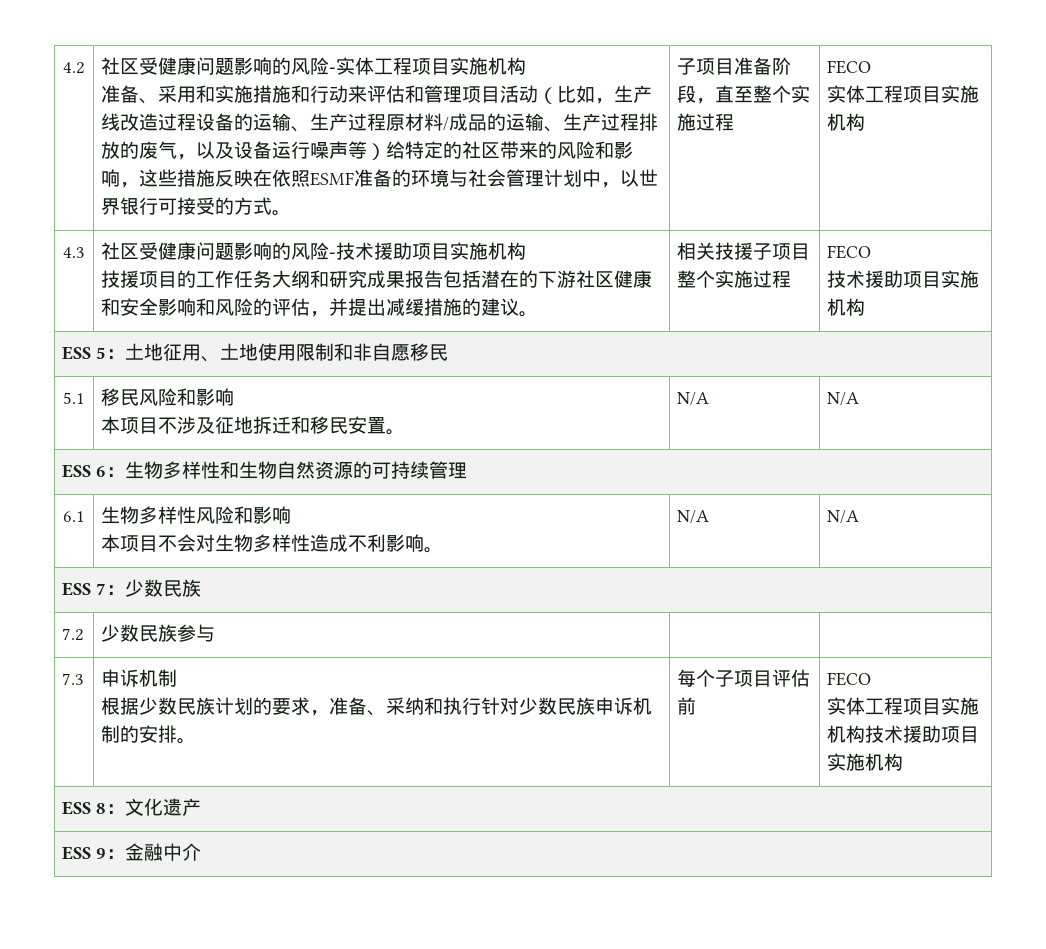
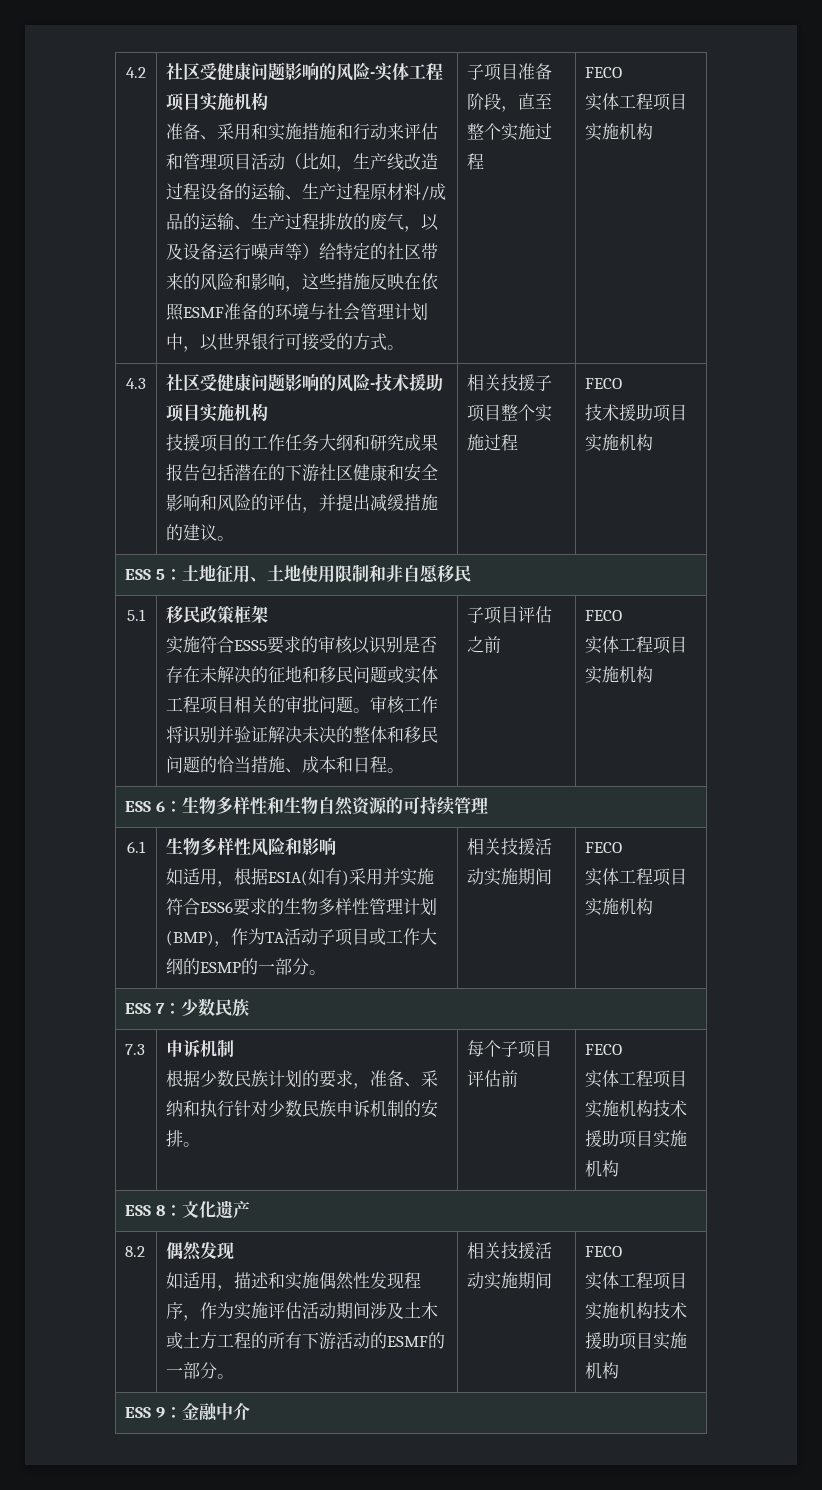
[139,388,235,406] [101,416,406,435] [677,392,710,406] [827,392,860,406] 风险和影响 // 本项目不涉及征地拆迁和移民安置。 | N/A | N/A -> [200,605,269,623] [166,636,438,654] [166,666,439,684] [166,696,439,714] [166,726,439,744] [166,756,405,773] [467,606,553,624] [467,636,502,653] [585,610,623,621] [585,636,688,654] [585,666,654,684] 政策框架 // 实施符合ESS5要求的审核以识别是否存在未解决的征地和移民问题或实体工程项目相关的审批问题。审核工作将识别并验证解决未决的整体和移民问题的恰当措施、成本和日程。 | 子项目评估之前 | FECO // 实体工程项目实施机构
[101,534,444,553] [677,510,710,524] [827,510,860,524] 本项目不会对生物多样性造成不利影响。 | N/A | N/A -> [166,868,435,887] [166,898,438,916] [166,928,438,947] [166,958,327,975] [467,838,553,855] [467,868,553,886] [585,842,623,853] [585,868,688,886] [585,898,654,916] 如适用，根据ESIA(如有)采用并实施符合ESS6要求的生物多样性管理计划(BMP)，作为TA活动子项目或工作大纲的ESMP的一部分。 | 相关技援活动实施期间 | FECO // 实体工程项目实施机构
[62,628,85,641] [101,624,216,642] // 7.2 | 少数民族参与 | | -> (249, 1007) none
(202, 807) none -> [125,1246,146,1257] [166,1241,235,1260] [166,1272,422,1291] [166,1302,439,1321] [166,1332,446,1350] [166,1362,235,1379] [467,1242,553,1259] [467,1272,553,1290] [585,1246,623,1257] [585,1272,688,1290] [585,1302,688,1320] [585,1332,688,1350] [585,1362,620,1379] // 8.2 | 偶然发现 // 如适用，描述和实施偶然性发现程序，作为实施评估活动期间涉及土木或土方工程的所有下游活动的ESMF的一部分。 | 相关技援活动实施期间 | FECO // 实体工程项目实施机构技术援助项目实施机构

